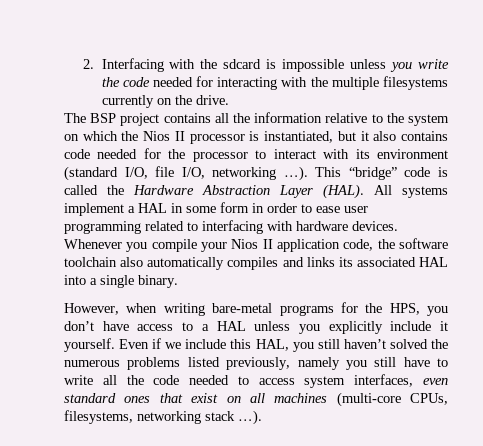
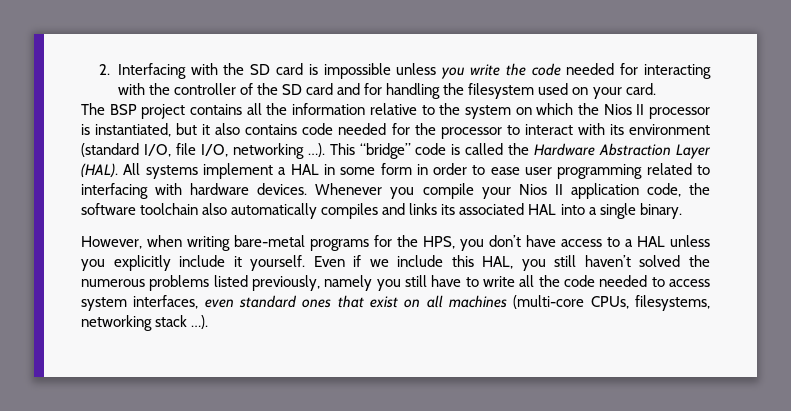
[223,59,262,69] sdcard -> [250,63,304,75] SD card
[331,76,448,90] [101,95,229,108] multiple filesystems currently on the drive. -> [173,83,656,99] controller of the SD card and for handling the filesystem used on your card.

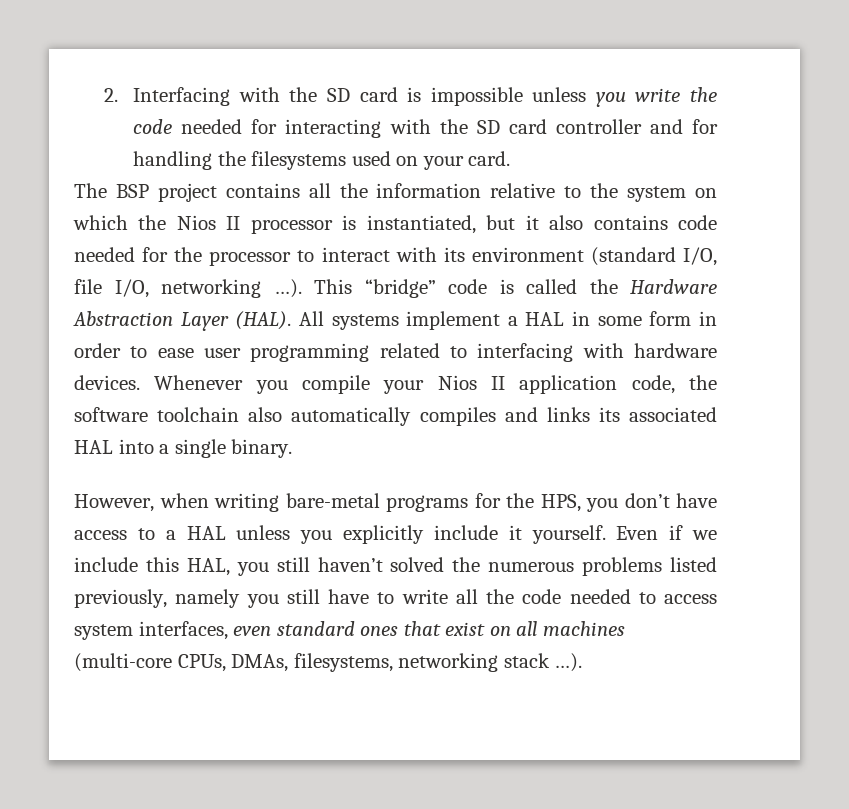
[173,83,334,95] controller of the SD card -> [476,119,642,134] SD card controller
[468,83,535,99] filesystem -> [251,151,347,170] filesystems
(629, 302) none -> [231,654,289,672] DMAs,

